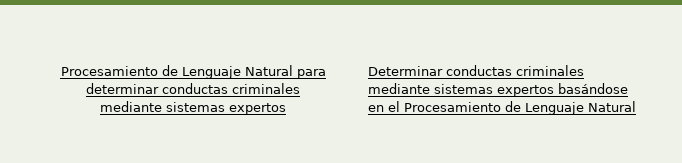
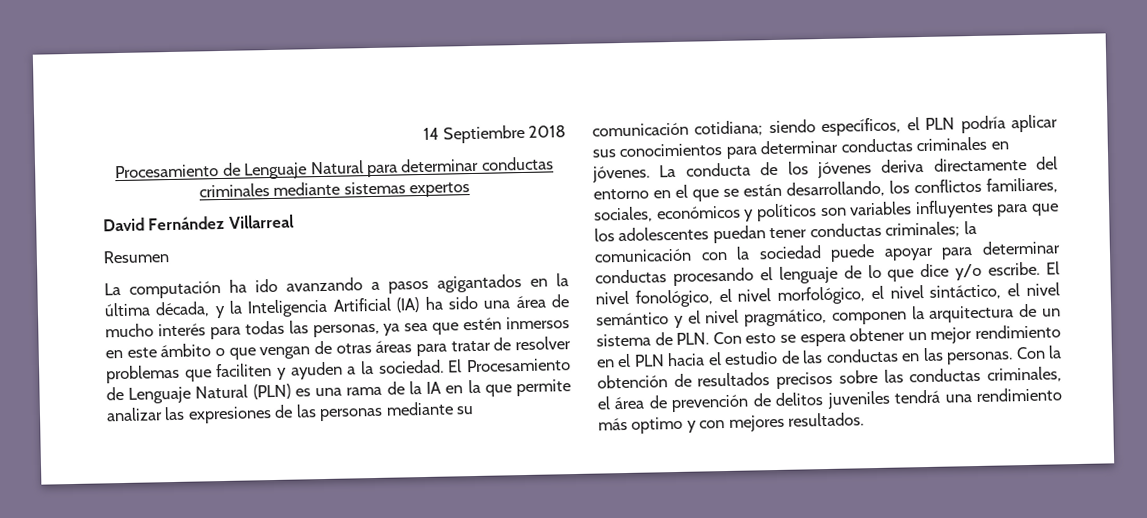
(60, 71) none -> [423,124,566,144] 14 Septiembre 2018 //
[368,65,584,76] [368,83,628,97] [368,101,636,115] Determinar conductas criminales mediante sistemas expertos basándose en el Procesamiento de Lenguaje Natural -> [103,214,294,232] [103,250,169,264] [104,273,569,299] [104,294,570,319] [105,316,570,340] [105,336,571,360] [106,358,571,384] [106,379,571,404] [106,401,475,424] [592,114,1058,137] [592,136,1009,159] [592,156,1058,183] [593,177,1058,202] [593,199,1059,223] [594,220,977,244] [594,240,1060,263] [595,261,1060,287] [595,282,1060,308] [596,303,1061,329] [596,324,1061,347] [597,345,1062,368] [597,366,1062,389] [597,387,1062,413] [598,412,865,434] David Fernández Villarreal // Resumen // La computación ha ido avanzando a pasos agigantados en la última década, y la Inteligencia Artificial (IA) ha sido una área de mucho interés para todas las personas, ya sea que estén inmersos en este ámbito o que vengan de otras áreas para tratar de resolver problemas que faciliten y ayuden a la sociedad. El Procesamiento de Lenguaje Natural (PLN) es una rama de la IA en la que permite analizar las expresiones de las personas mediante su comunicación cotidiana; siendo específicos, el PLN podría aplicar sus conocimientos para determinar conductas criminales en jóvenes. La conducta de los jóvenes deriva directamente del entorno en el que se están desarrollando, los conflictos familiares, sociales, económicos y políticos son variables influyentes para que los adolescentes puedan tener conductas criminales; la comunicación con la sociedad puede apoyar para determinar conductas procesando el lenguaje de lo que dice y/o escribe. El nivel fonológico, el nivel morfológico, el nivel sintáctico, el nivel semántico y el nivel pragmático, componen la arquitectura de un sistema de PLN. Con esto se espera obtener un mejor rendimiento en el PLN hacia el estudio de las conductas en las personas. Con la obtención de resultados precisos sobre las conductas criminales, el área de prevención de delitos juveniles tendrá una rendimiento más optimo y con mejores resultados.

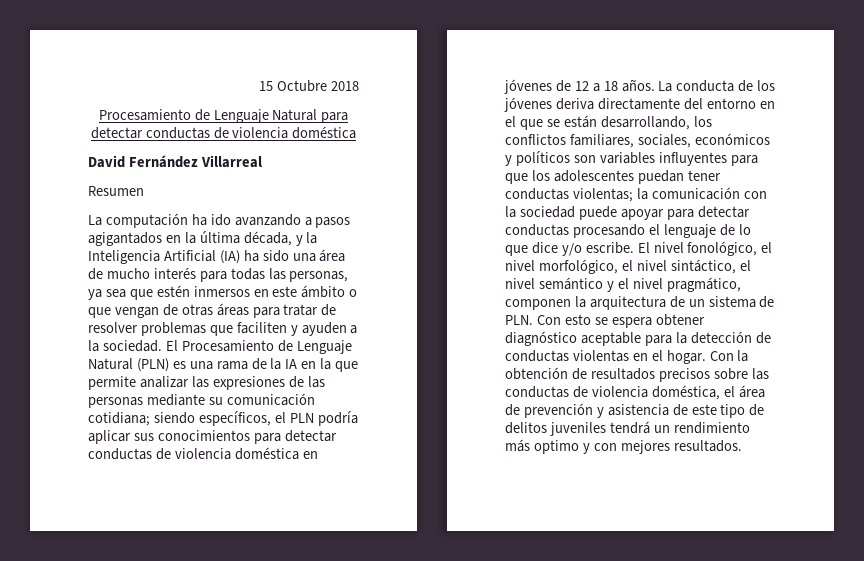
[423,124,525,144] 14 Septiembre -> [259,80,328,92] 15 Octubre
[400,156,554,173] [198,181,471,198] determinar conductas criminales mediante sistemas expertos -> [90,126,357,139] detectar conductas de violencia doméstica
[760,136,1009,155] [592,165,650,183] determinar conductas criminales en jóvenes. -> [284,430,337,442] [88,447,318,460] [504,79,655,94] detectar conductas de violencia doméstica en jóvenes de 12 a 18 años.
[885,221,961,238] criminales; -> [572,188,633,202] violentas;
[982,240,1060,255] determinar -> [697,206,750,218] detectar
[907,324,1061,344] [597,347,1014,368] un mejor rendimiento en el PLN hacia el estudio de las conductas en las personas. -> [505,331,771,346] [505,350,706,364] diagnóstico aceptable para la detección de conductas violentas en el hogar.
[987,366,1062,383] criminales, -> [572,385,720,400] de violencia doméstica,
(750, 403) none -> [596,404,746,418] y asistencia de este tipo
[944,394,972,403] una -> [653,425,670,433] un

